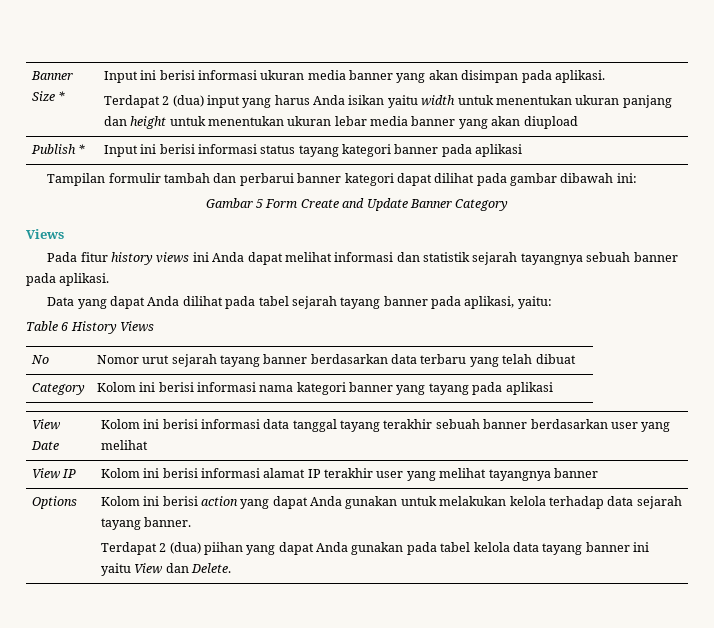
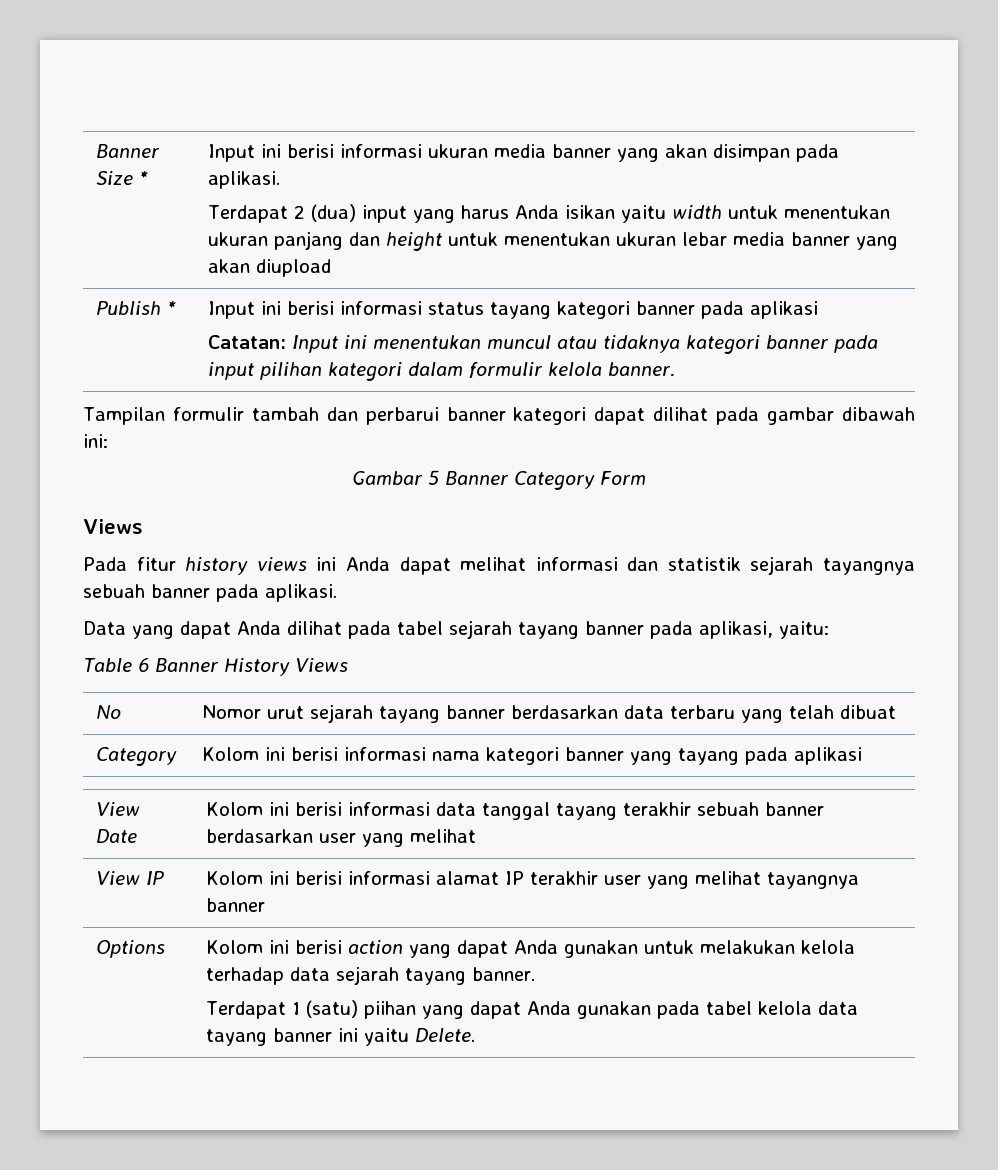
(523, 150) none -> [207,335,878,354] [207,362,675,381] // Catatan: Input ini menentukan muncul atau tidaknya kategori banner pada input pilihan kategori dalam formulir kelola banner.
[265,198,408,211] Form Create and Update -> (439, 477) none
(509, 205) none -> [600,471,646,485] Form
(69, 326) none -> [154,658,219,672] Banner
[159,542,201,554] 2 (dua) -> [291,1000,358,1018] 1 (satu)
[134,563,189,574] View dan -> (409, 1037) none

